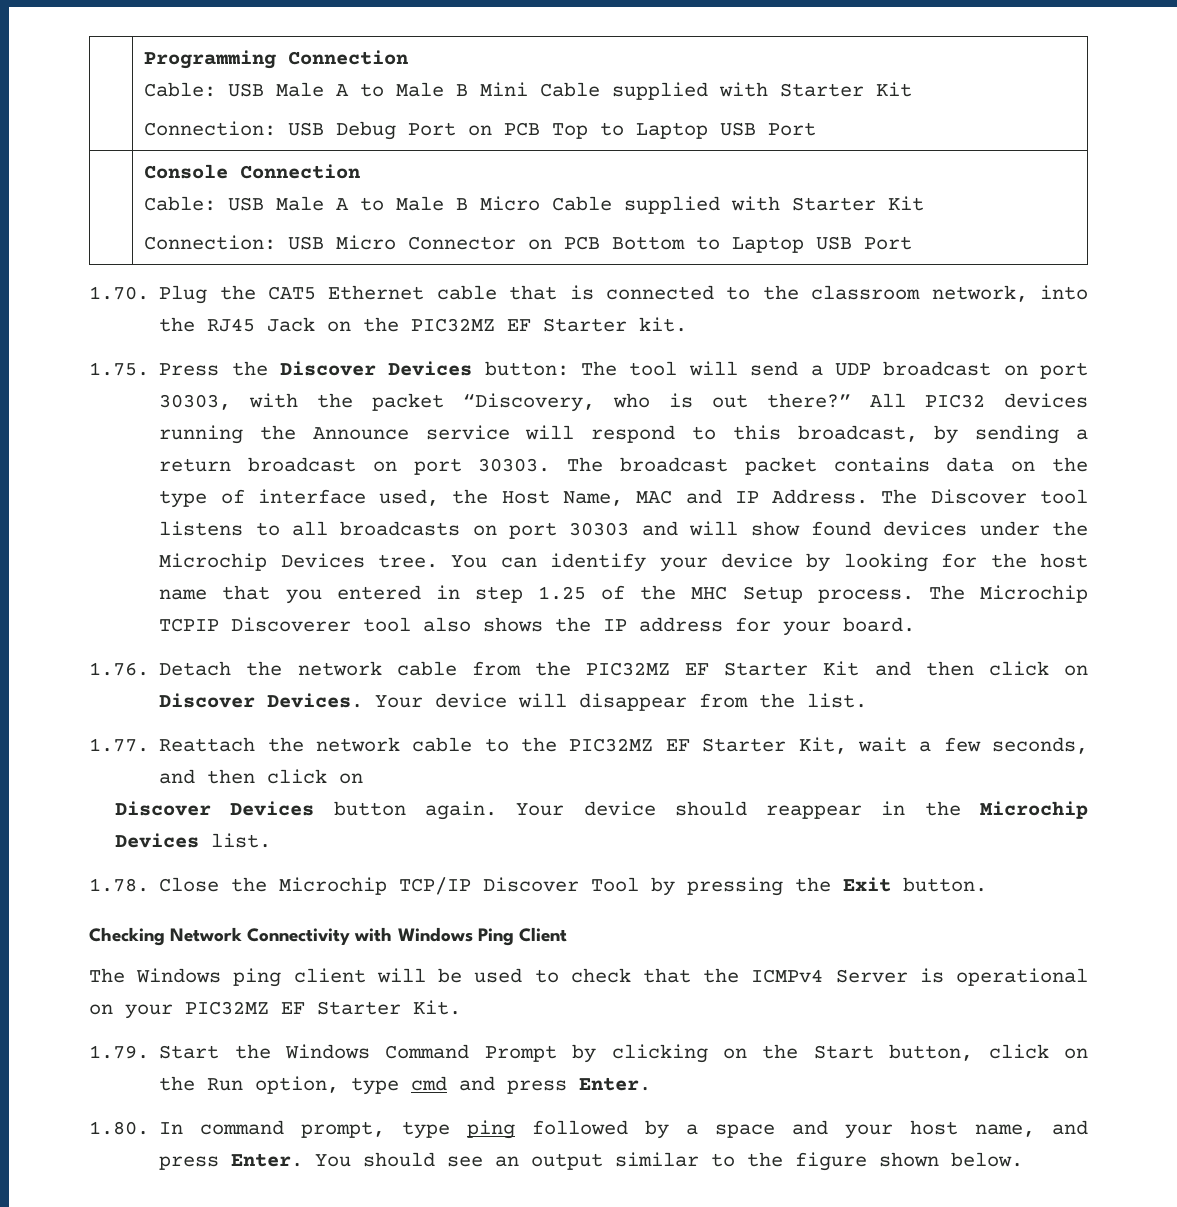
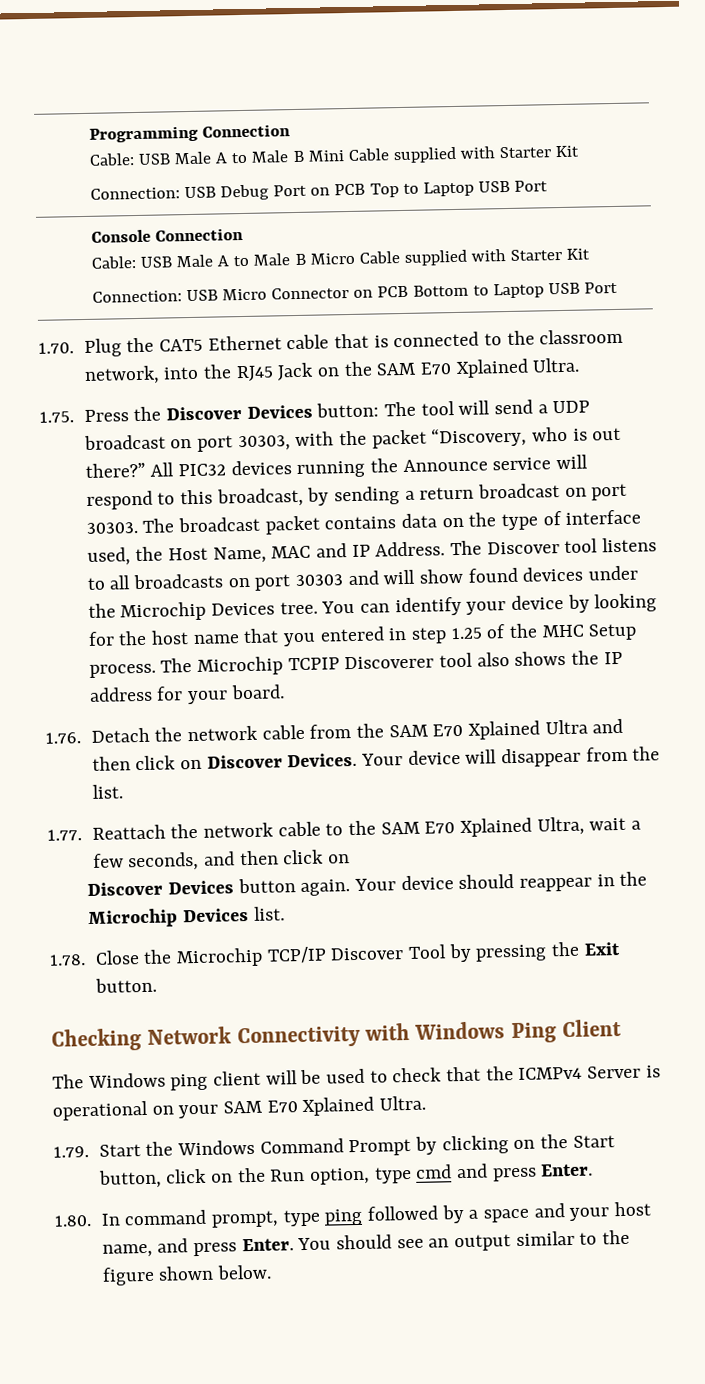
[411,317,688,332] PIC32MZ EF Starter kit. -> [376,357,581,378] SAM E70 Xplained Ultra.
[586,661,860,676] PIC32MZ EF Starter Kit -> [388,719,588,740] SAM E70 Xplained Ultra
[569,737,847,754] PIC32MZ EF Starter Kit, -> [380,816,585,838] SAM E70 Xplained Ultra,
[185,1000,461,1015] PIC32MZ EF Starter Kit. -> [223,1095,427,1117] SAM E70 Xplained Ultra.

